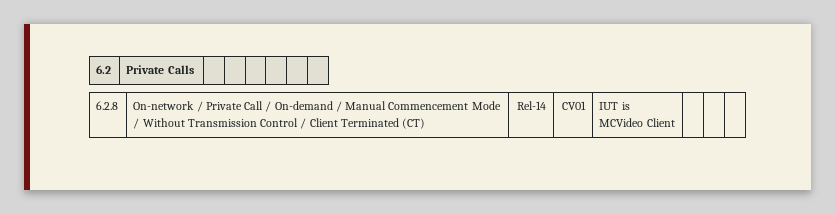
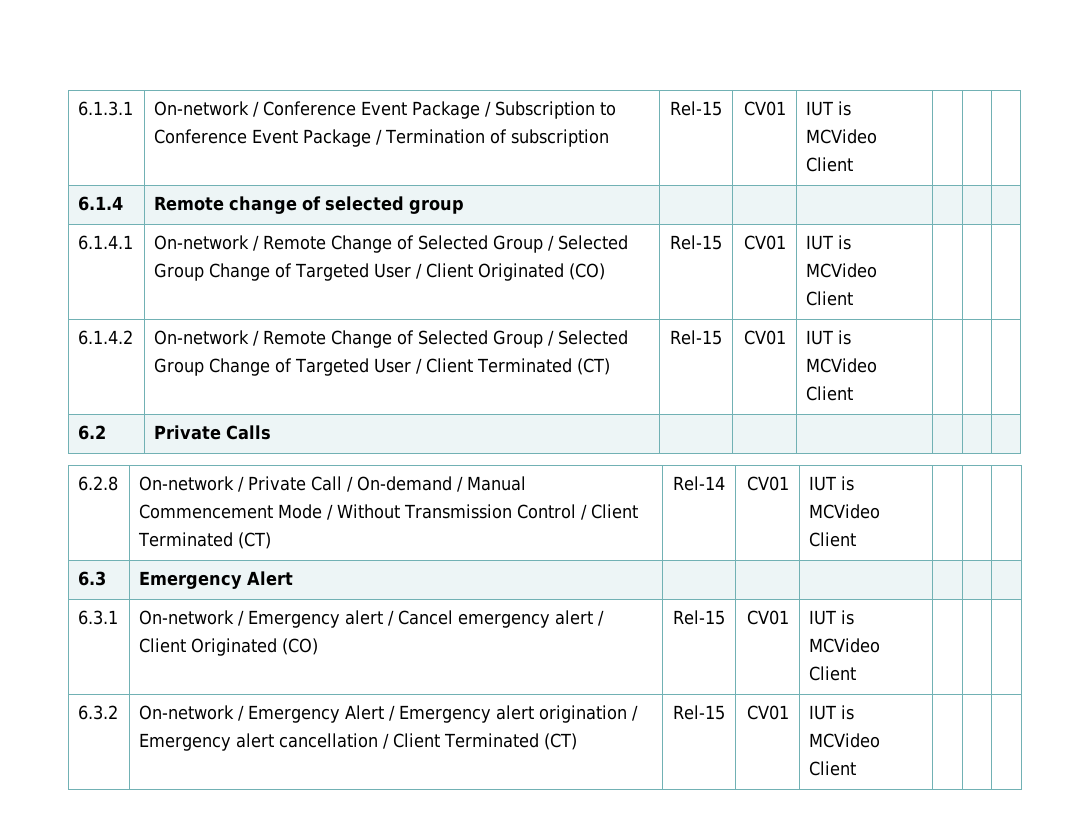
(96, 69) none -> [78,101,134,116] [154,101,617,119] [154,129,610,147] [670,101,723,116] [743,101,786,116] [806,101,852,116] [806,129,878,144] [806,157,854,172] [78,196,124,211] [154,196,465,214] [78,235,134,250] [154,235,629,253] [154,263,606,281] [670,235,723,250] [743,235,786,250] [806,235,852,250] [806,263,878,278] [806,291,854,306] [78,330,134,345] [154,330,629,348] [154,358,611,376] [670,330,723,345] [743,330,786,345] [806,330,852,345] [806,358,878,373] [806,386,854,401] 6.1.3.1 | On-network / Conference Event Package / Subscription to Conference Event Package / Termination of subscription | Rel-15 | CV01 | IUT is MCVideo Client | | | // 6.1.4 | Remote change of selected group | | | | | | // 6.1.4.1 | On-network / Remote Change of Selected Group / Selected Group Change of Targeted User / Client Originated (CO) | Rel-15 | CV01 | IUT is MCVideo Client | | | // 6.1.4.2 | On-network / Remote Change of Selected Group / Selected Group Change of Targeted User / Client Terminated (CT) | Rel-15 | CV01 | IUT is MCVideo Client | | | //
(675, 122) none -> [78,571,107,586] [139,571,294,589] [78,610,119,625] [139,610,605,628] [139,638,319,656] [673,610,726,625] [746,610,789,625] [809,610,855,625] [809,638,881,653] [809,666,857,681] [78,705,119,720] [139,705,639,723] [139,733,578,751] [673,705,726,720] [746,705,789,720] [809,705,855,720] [809,733,881,748] [809,761,857,776] // 6.3 | Emergency Alert | | | | | | // 6.3.1 | On-network / Emergency alert / Cancel emergency alert / Client Originated (CO) | Rel-15 | CV01 | IUT is MCVideo Client | | | // 6.3.2 | On-network / Emergency Alert / Emergency alert origination / Emergency alert cancellation / Client Terminated (CT) | Rel-15 | CV01 | IUT is MCVideo Client | | |

